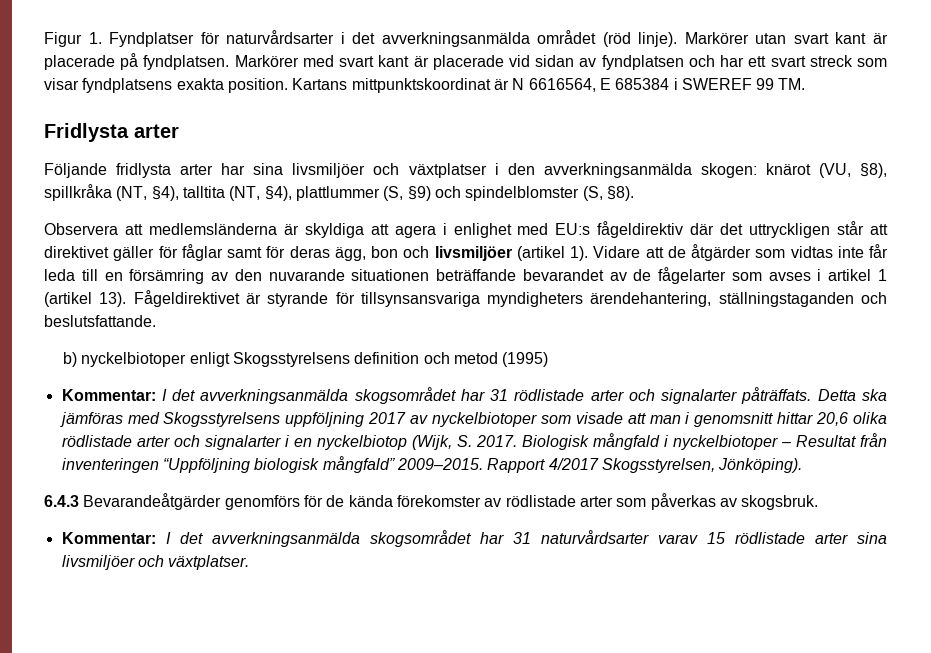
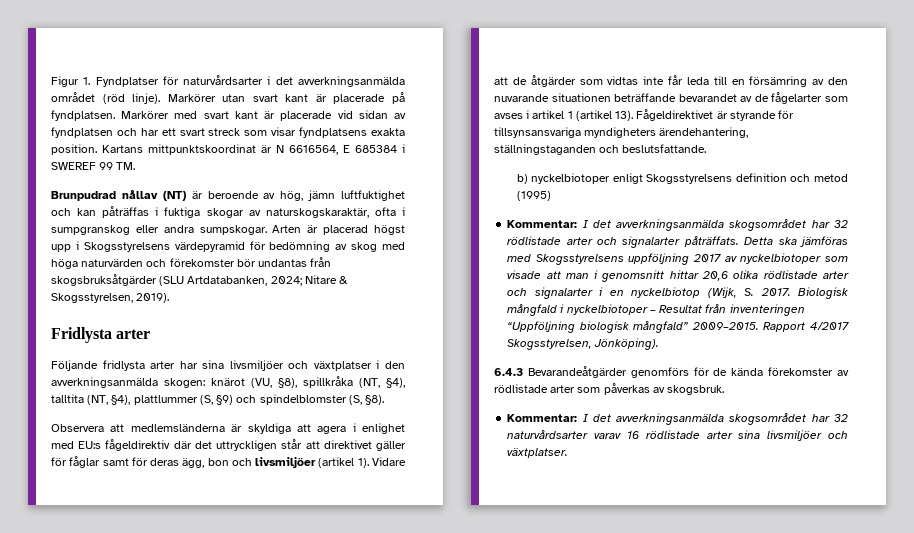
(806, 84) none -> [51,189,405,201] [51,206,405,218] [51,225,405,235] [51,241,405,252] [51,257,332,269] [51,274,349,286] [51,293,170,303] // Brunpudrad nållav (NT) är beroende av hög, jämn luftfuktighet och kan påträffas i fuktiga skogar av naturskogskaraktär, ofta i sumpgranskog eller andra sumpskogar. Arten är placerad högst upp i Skogsstyrelsens värdepyramid för bedömning av skog med höga naturvärden och förekomster bör undantas från skogsbruksåtgärder (SLU Artdatabanken, 2024; Nitare & Skogsstyrelsen, 2019).
[490,389,509,401] 31 -> [834,220,848,228] 32
[512,532,531,544] 31 -> [834,414,848,422] 32
[706,532,725,544] 15 -> [626,431,639,439] 16

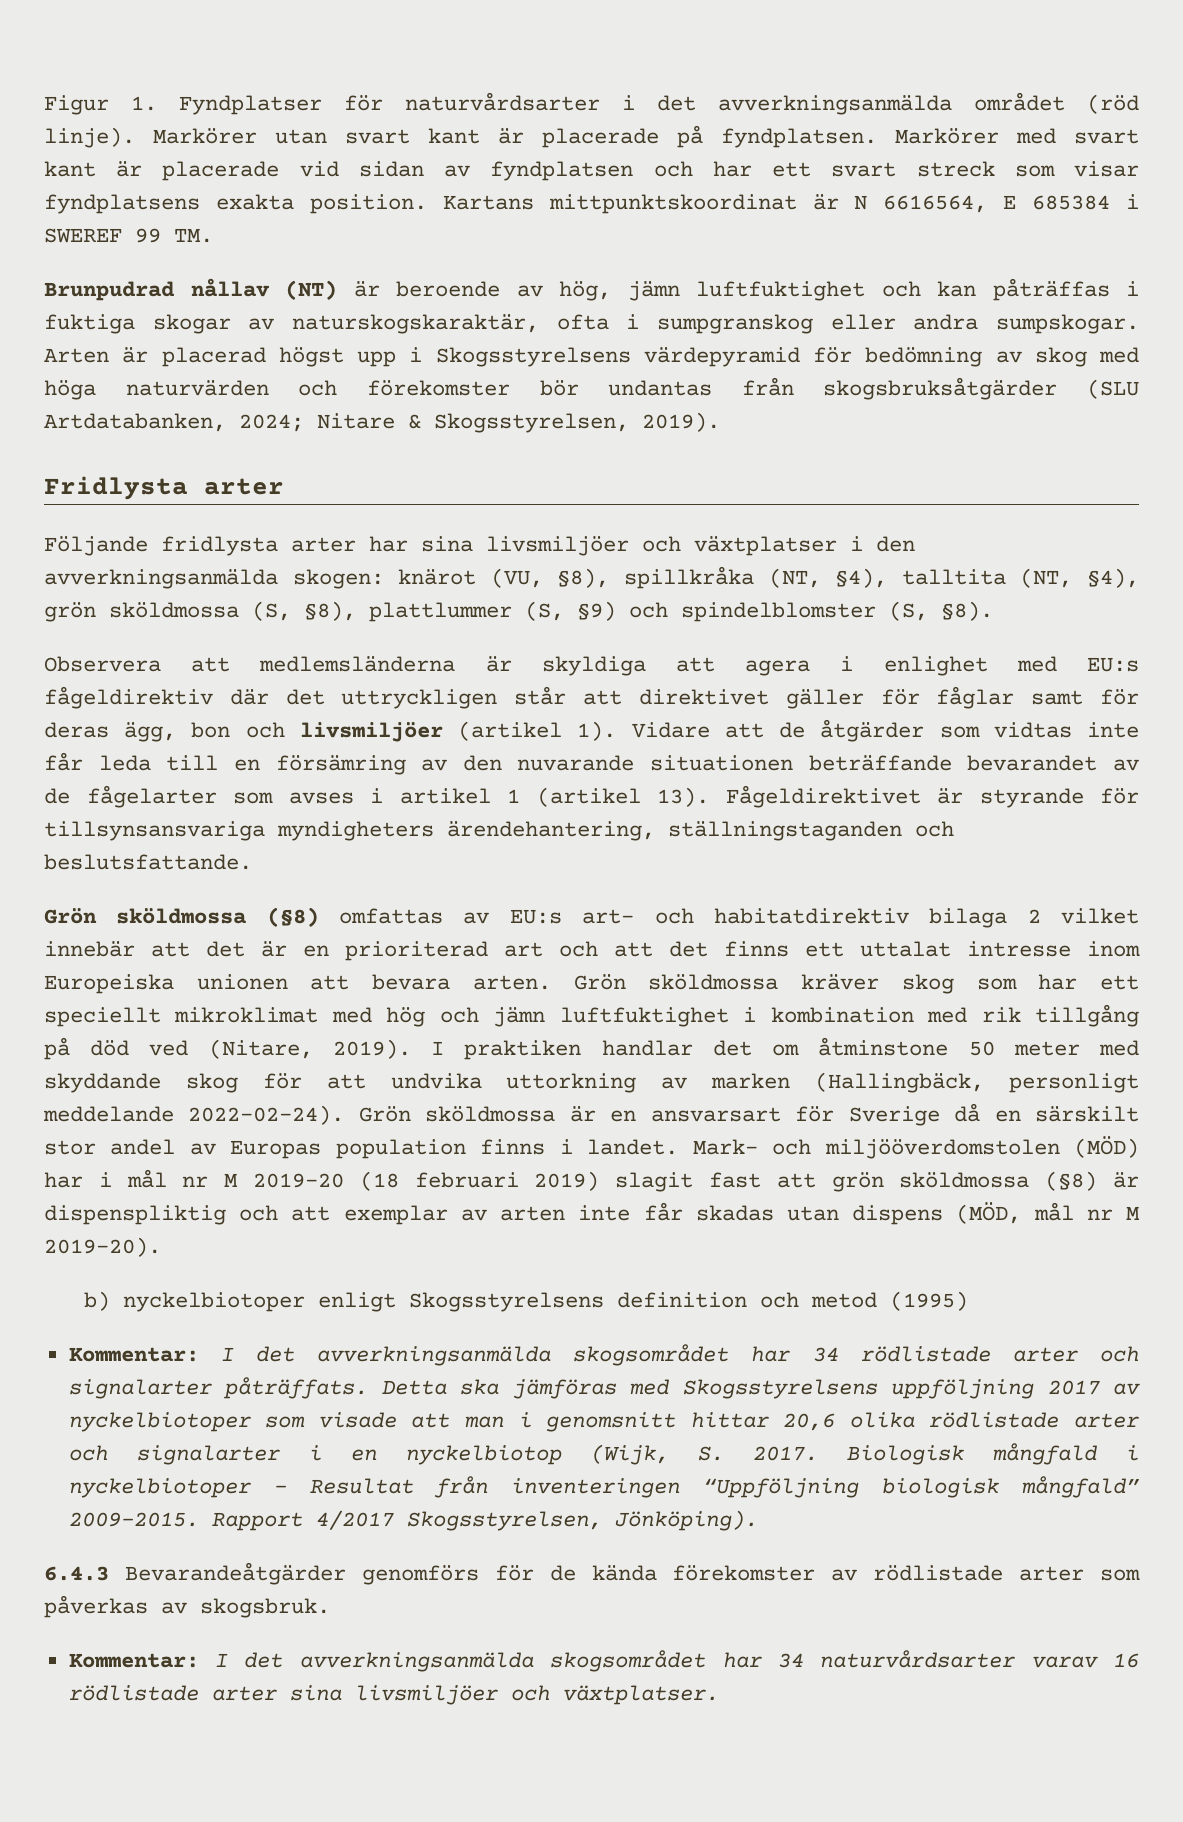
(131, 400) none -> [44,601,356,622] grön sköldmossa (S, §8),
(707, 148) none -> [44,907,1139,928] [44,941,1140,961] [44,974,1140,994] [44,1004,1140,1027] [44,1037,1140,1060] [44,1072,1140,1093] [43,1103,1140,1126] [44,1136,1140,1159] [44,1169,1139,1192] [44,1202,1140,1225] [44,1237,161,1257] // Grön sköldmossa (§8) omfattas av EU:s art- och habitatdirektiv bilaga 2 vilket innebär att det är en prioriterad art och att det finns ett uttalat intresse inom Europeiska unionen att bevara arten. Grön sköldmossa kräver skog som har ett speciellt mikroklimat med hög och jämn luftfuktighet i kombination med rik tillgång på död ved (Nitare, 2019). I praktiken handlar det om åtminstone 50 meter med skyddande skog för att undvika uttorkning av marken (Hallingbäck, personligt meddelande 2022-02-24). Grön sköldmossa är en ansvarsart för Sverige då en särskilt stor andel av Europas population finns i landet. Mark- och miljööverdomstolen (MÖD) har i mål nr M 2019-20 (18 februari 2019) slagit fast att grön sköldmossa (§8) är dispenspliktig och att exemplar av arten inte får skadas utan dispens (MÖD, mål nr M 2019-20).
[834,220,848,228] 32 -> [812,1347,839,1362] 34
[834,414,848,422] 32 -> [777,1653,804,1668] 34

